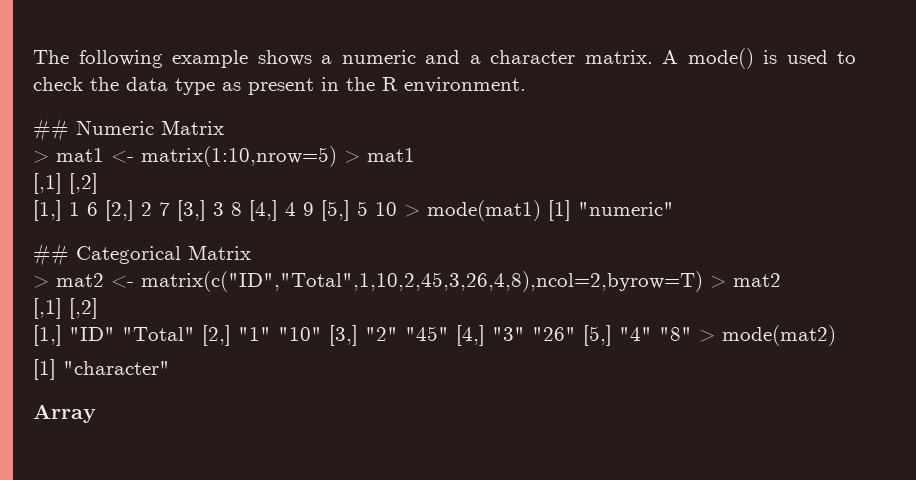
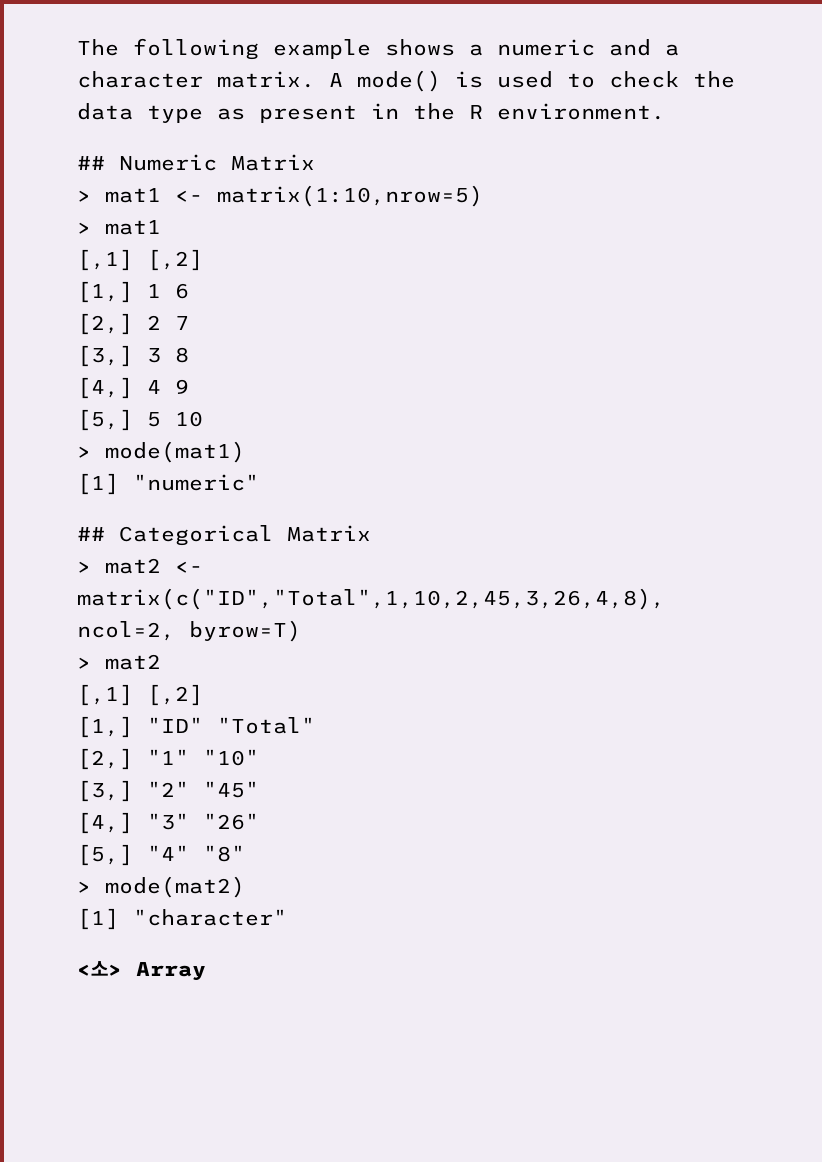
(337, 156) none -> (483, 196) //
(98, 209) none -> (189, 291) //
(170, 209) none -> (189, 323) //
(242, 209) none -> (189, 355) //
(314, 209) none -> (189, 386) //
(397, 209) none -> (203, 419) //
(541, 210) none -> (245, 452) //
[141,271,703,292] matrix(c("ID","Total",1,10,2,45,3,26,4,8),ncol=2,byrow=T) -> [77,588,665,610] [77,620,301,642] matrix(c("ID","Total",1,10,2,45,3,26,4,8), ncol=2, byrow=T) //
(195, 334) none -> (315, 725) //
(322, 334) none -> (259, 757) //
(449, 333) none -> (259, 789) //
(576, 334) none -> (259, 821) //
(692, 334) none -> (245, 853) //
(170, 368) none -> [77,961,122,976] <소>

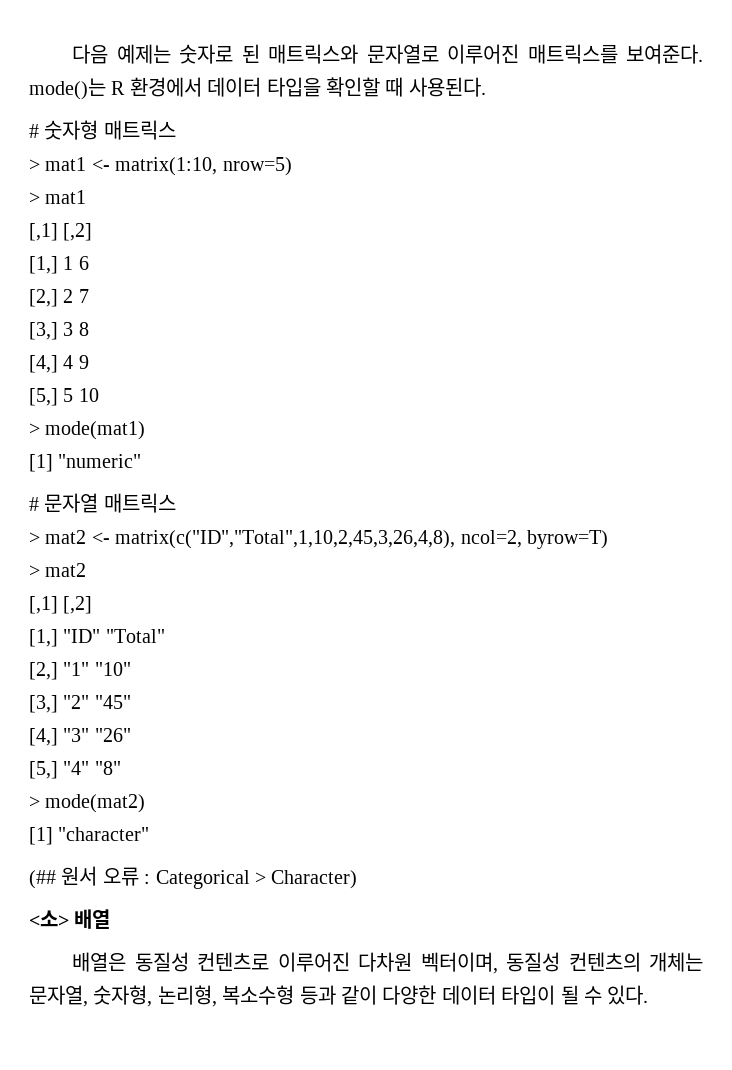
[77,38,679,60] [77,70,735,92] [77,103,665,123] [77,154,315,171] The following example shows a numeric and a character matrix. A mode() is used to check the data type as present in the R environment. // ## Numeric Matrix -> [72,44,703,64] [29,77,486,100] [29,120,176,140] 다음 예제는 숫자로 된 매트릭스와 문자열로 이루어진 매트릭스를 보여준다. mode()는 R 환경에서 데이터 타입을 확인할 때 사용된다. // # 숫자형 매트릭스
[217,185,483,207] matrix(1:10,nrow=5) -> [115,157,292,176] matrix(1:10, nrow=5)
[77,525,371,546] ## Categorical Matrix -> [29,493,176,513] # 문자열 매트릭스
[77,961,206,981] <소> Array -> [29,866,358,889] [29,909,111,929] [72,952,703,974] [29,985,649,1007] (## 원서 오류 : Categorical > Character) // <소> 배열 // 배열은 동질성 컨텐츠로 이루어진 다차원 벡터이며, 동질성 컨텐츠의 개체는 문자열, 숫자형, 논리형, 복소수형 등과 같이 다양한 데이터 타입이 될 수 있다.

